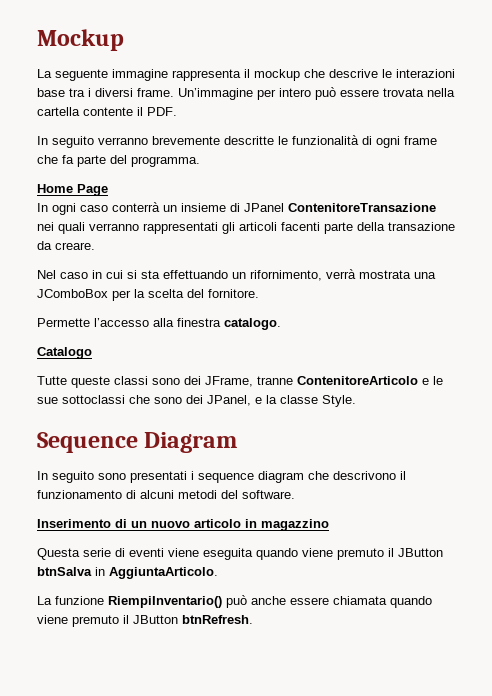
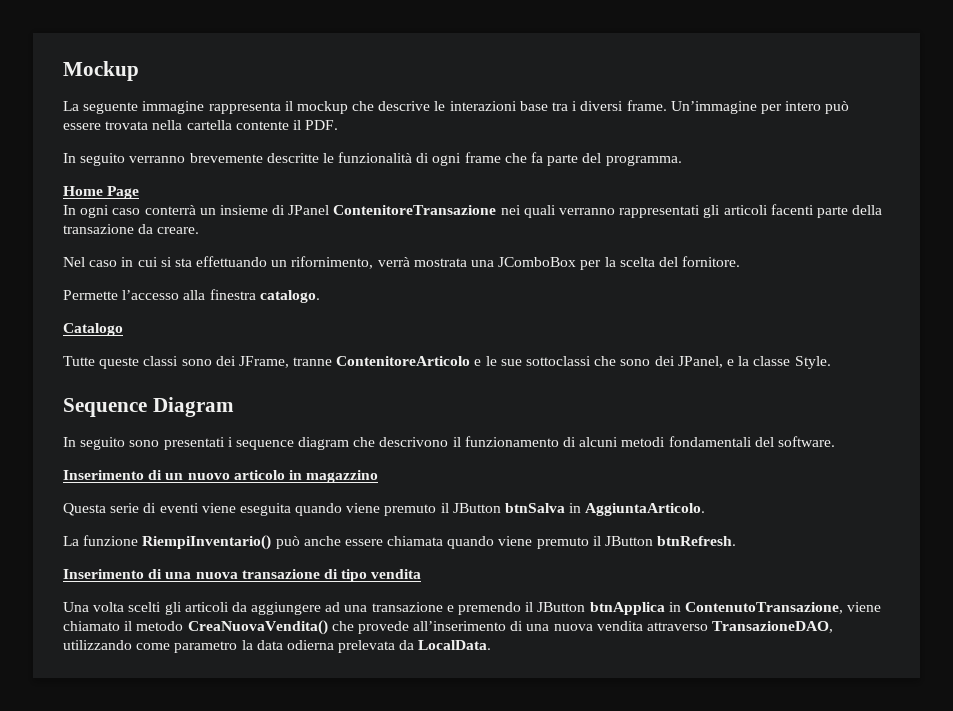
(217, 494) none -> [668,436,752,447] fondamentali
(253, 619) none -> [63,569,422,582] [63,602,882,615] [63,620,834,635] [63,640,492,653] // Inserimento di una nuova transazione di tipo vendita // Una volta scelti gli articoli da aggiungere ad una transazione e premendo il JButton btnApplica in ContenutoTransazione, viene chiamato il metodo CreaNuovaVendita() che provede all’inserimento di una nuova vendita attraverso TransazioneDAO, utilizzando come parametro la data odierna prelevata da LocalData.

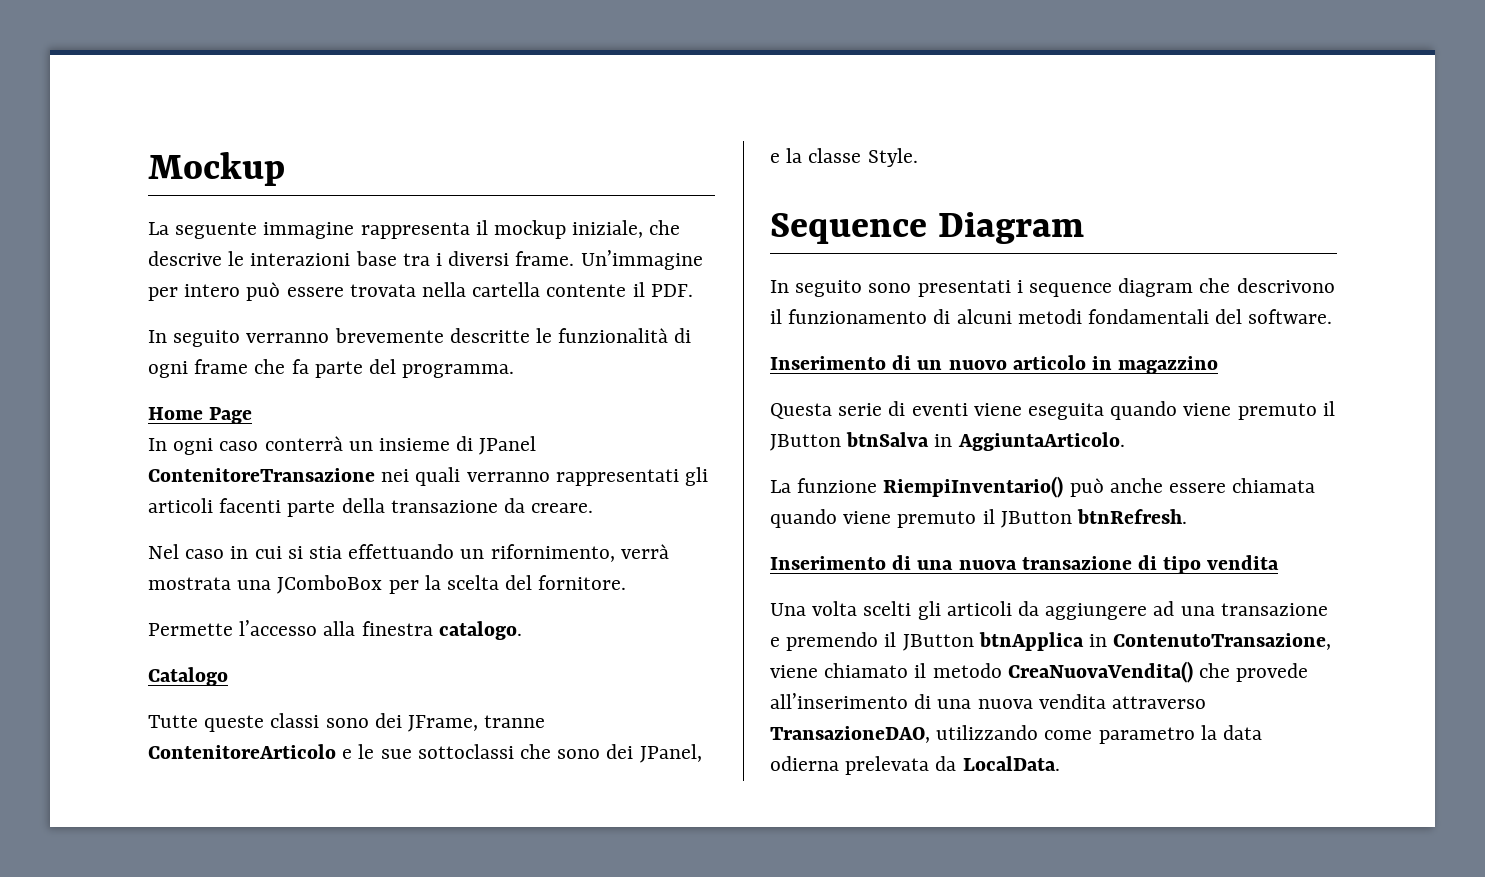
(348, 107) none -> [572,220,644,238] iniziale,
[174,258,192,267] sta -> [309,546,343,559] stia

